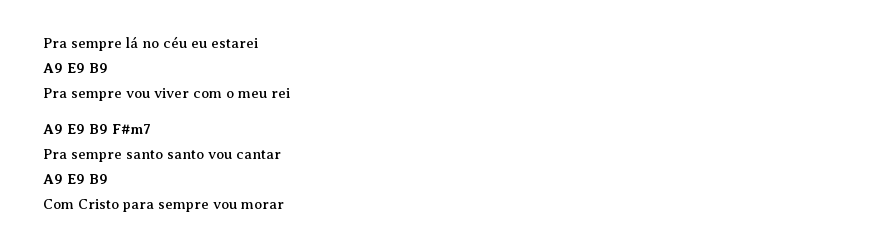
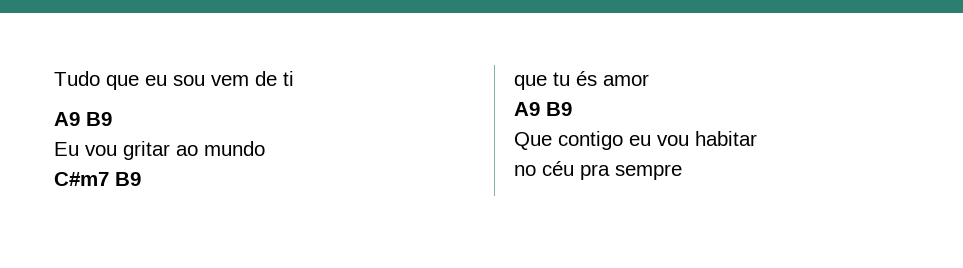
[43,36,258,51] [43,63,108,73] [43,88,290,101] [43,124,151,134] [43,149,281,162] [43,174,108,184] [43,199,284,212] Pra sempre lá no céu eu estarei // A9 E9 B9 // Pra sempre vou viver com o meu rei // A9 E9 B9 F#m7 // Pra sempre santo santo vou cantar // A9 E9 B9 // Com Cristo para sempre vou morar -> [54,71,294,90] [54,112,112,126] [54,141,265,160] [54,172,141,186] [514,71,649,90] [514,102,572,116] [514,131,757,150] [514,161,682,180] Tudo que eu sou vem de ti // A9 B9 // Eu vou gritar ao mundo // C#m7 B9 // que tu és amor // A9 B9 // Que contigo eu vou habitar // no céu pra sempre

